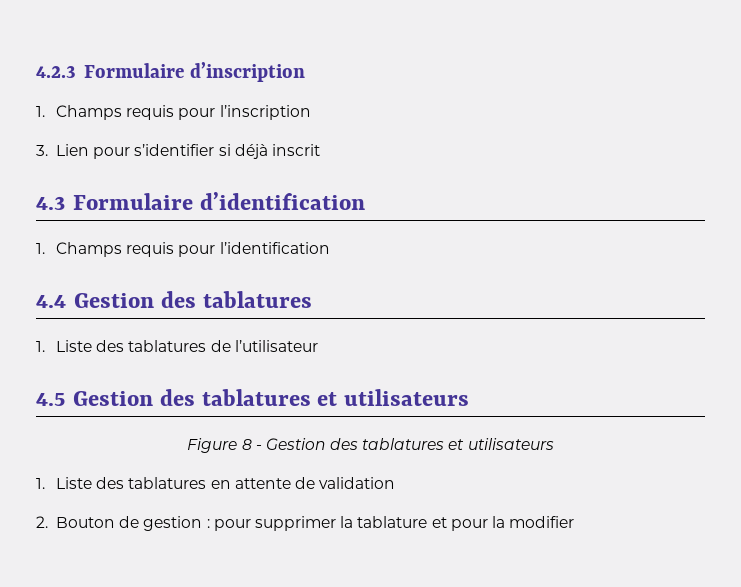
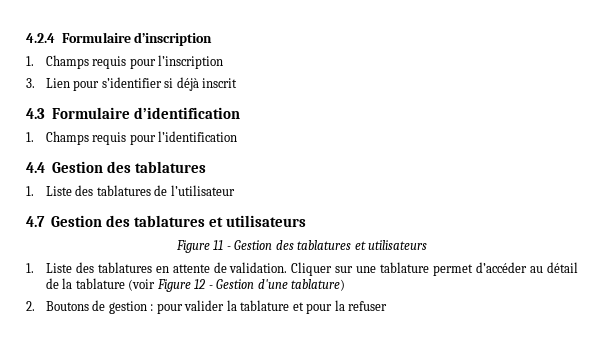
[36,66,76,78] 4.2.3 -> [26,33,55,43] 4.2.4
[36,393,65,406] 4.5 -> [26,216,45,227] 4.7
[241,439,252,450] 8 -> [213,240,224,250] 11
[319,477,396,489] validation -> [229,262,578,276] [45,278,346,292] validation. Cliquer sur une tablature permet d’accéder au détail de la tablature (voir Figure 12 - Gestion d'une tablature)
[56,517,116,528] Bouton -> [45,301,89,311] Boutons
[255,516,337,531] supprimer -> [184,300,225,311] valider
[509,516,575,528] modifier -> [348,301,388,311] refuser

